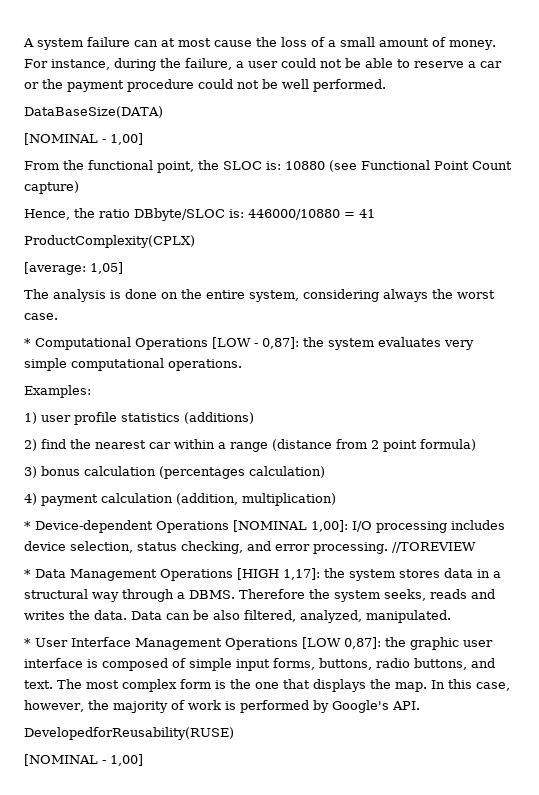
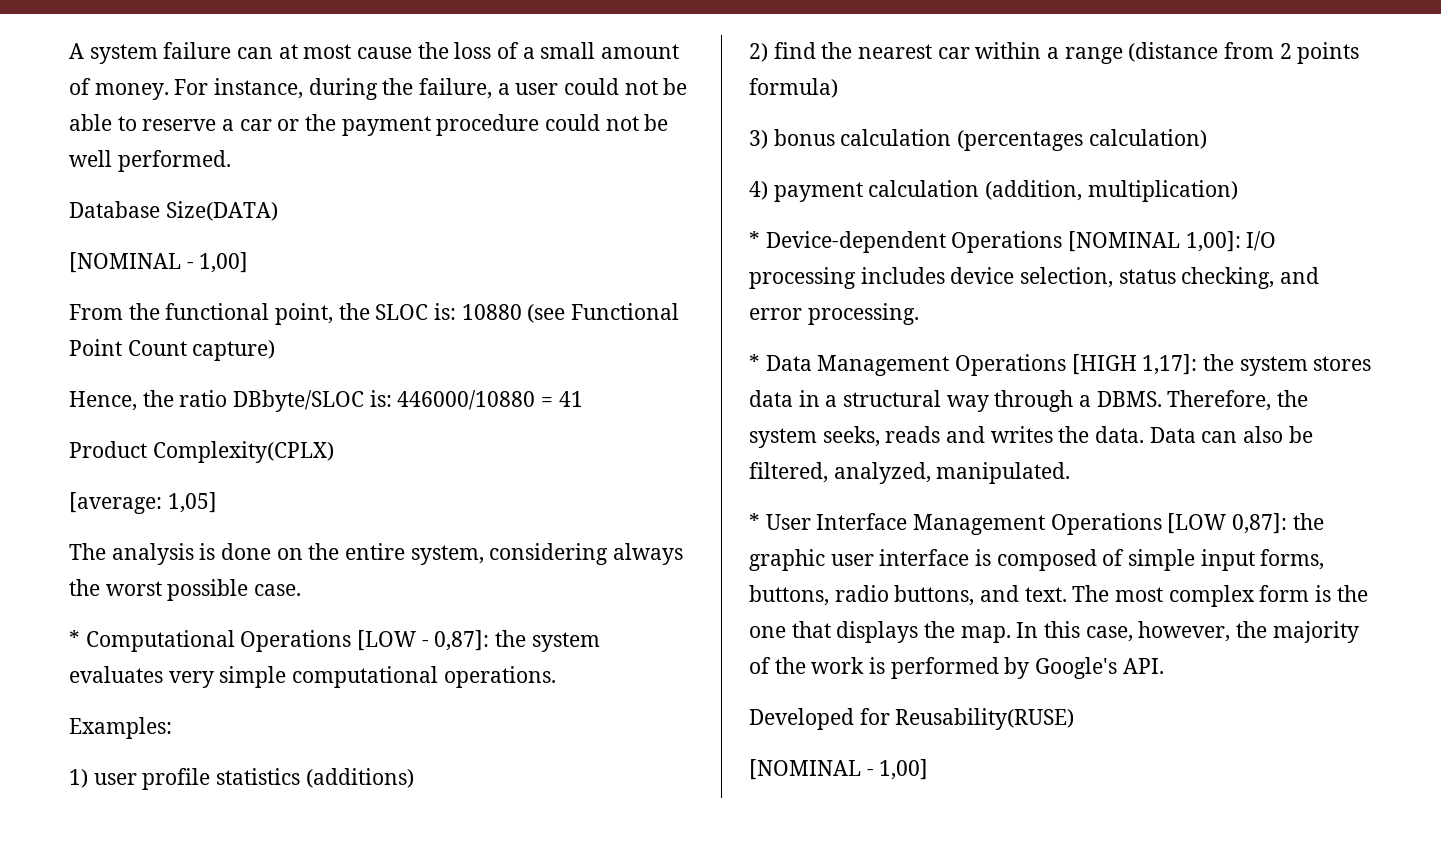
[24,106,163,118] DataBaseSize(DATA) -> [69,201,278,221] Database Size(DATA)
[24,235,195,248] ProductComplexity(CPLX) -> [69,441,334,463] Product Complexity(CPLX)
(495, 294) none -> [167,579,249,601] possible
[383,440,417,452] point -> [1297,42,1360,64] points
[392,542,476,553] //TOREVIEW -> (919, 314) none
[239,589,305,599] Therefore -> [1167,390,1272,411] Therefore,
[193,610,240,620] be also -> [1243,426,1313,443] also be
(185, 705) none -> [774,657,806,674] the
[24,727,234,740] DevelopedforReusability(RUSE) -> [749,708,1075,730] Developed for Reusability(RUSE)

